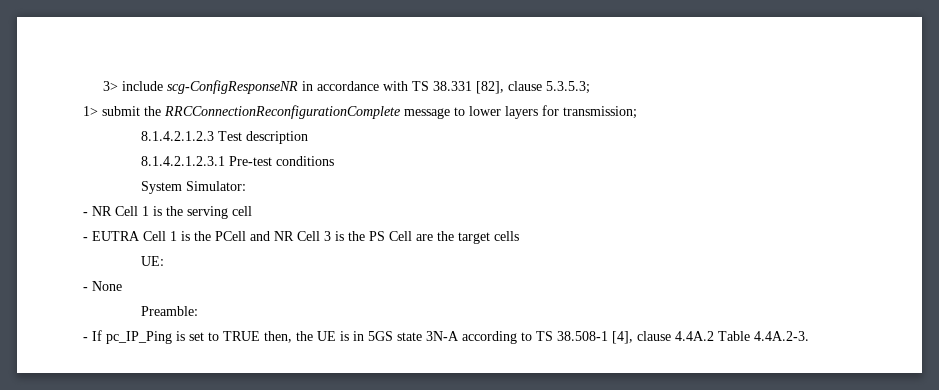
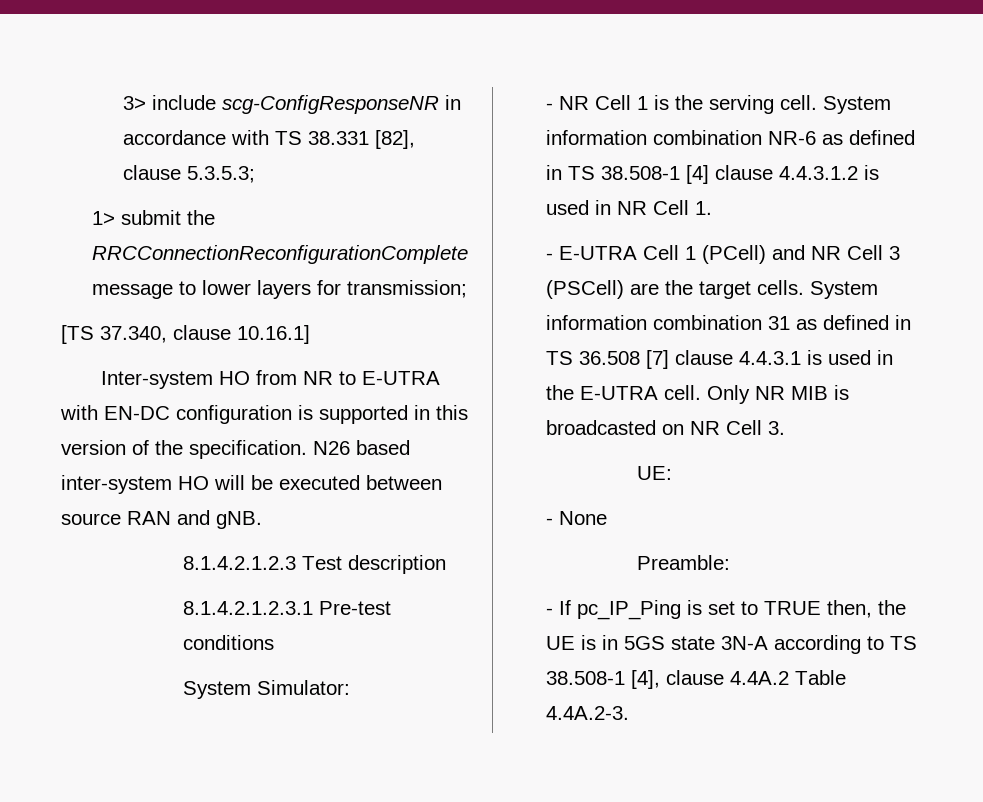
(638, 112) none -> [61,325,310,344] [101,370,441,389] [60,405,468,424] [61,440,410,459] [61,475,442,494] [61,510,262,529] // [TS 37.340, clause 10.16.1] // Inter-system HO from NR to E-UTRA with EN-DC configuration is supported in this version of the specification. N26 based inter-system HO will be executed between source RAN and gNB.
[232,206,253,216] [83,231,247,241] cell // - EUTRA Cell 1 is the PCell -> [779,95,891,114] [545,130,915,145] [545,165,879,184] [545,200,712,215] [545,245,766,264] cell. System information combination NR-6 as defined in TS 38.508-1 [4] clause 4.4.3.1.2 is used in NR Cell 1. // - E-UTRA Cell 1 (PCell)
[335,231,520,244] is the PS Cell are the target cells -> [545,280,878,299] [545,315,911,330] [545,350,893,369] [545,385,849,404] [545,420,785,435] (PSCell) are the target cells. System information combination 31 as defined in TS 36.508 [7] clause 4.4.3.1 is used in the E-UTRA cell. Only NR MIB is broadcasted on NR Cell 3.

